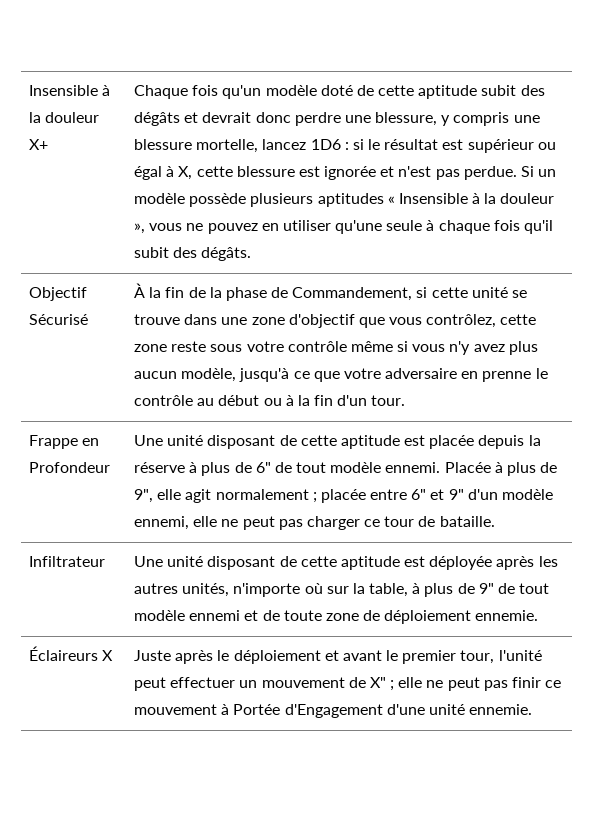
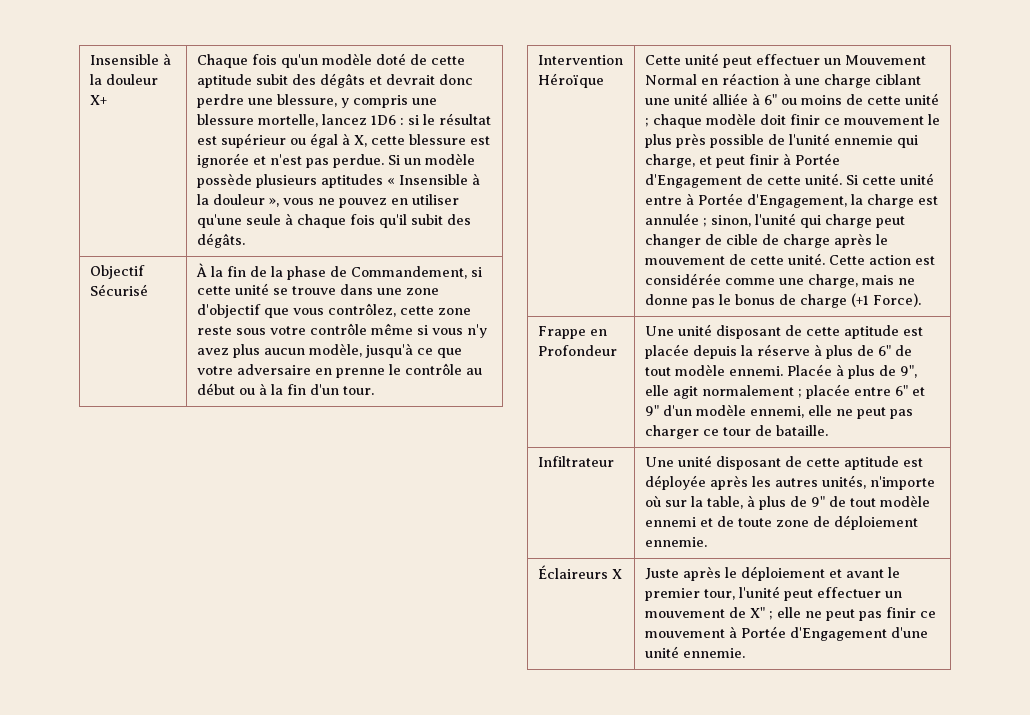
(406, 400) none -> [537,55,623,65] [537,73,604,88] [644,53,926,68] [644,73,921,88] [644,93,939,105] [644,113,940,128] [644,133,918,148] [644,153,840,168] [644,173,934,188] [644,193,938,208] [644,213,905,228] [644,233,888,248] [644,253,935,265] [644,273,915,288] [644,293,921,308] // Intervention Héroïque | Cette unité peut effectuer un Mouvement Normal en réaction à une charge ciblant une unité alliée à 6" ou moins de cette unité ; chaque modèle doit finir ce mouvement le plus près possible de l'unité ennemie qui charge, et peut finir à Portée d'Engagement de cette unité. Si cette unité entre à Portée d'Engagement, la charge est annulée ; sinon, l'unité qui charge peut changer de cible de charge après le mouvement de cette unité. Cette action est considérée comme une charge, mais ne donne pas le bonus de charge (+1 Force).

